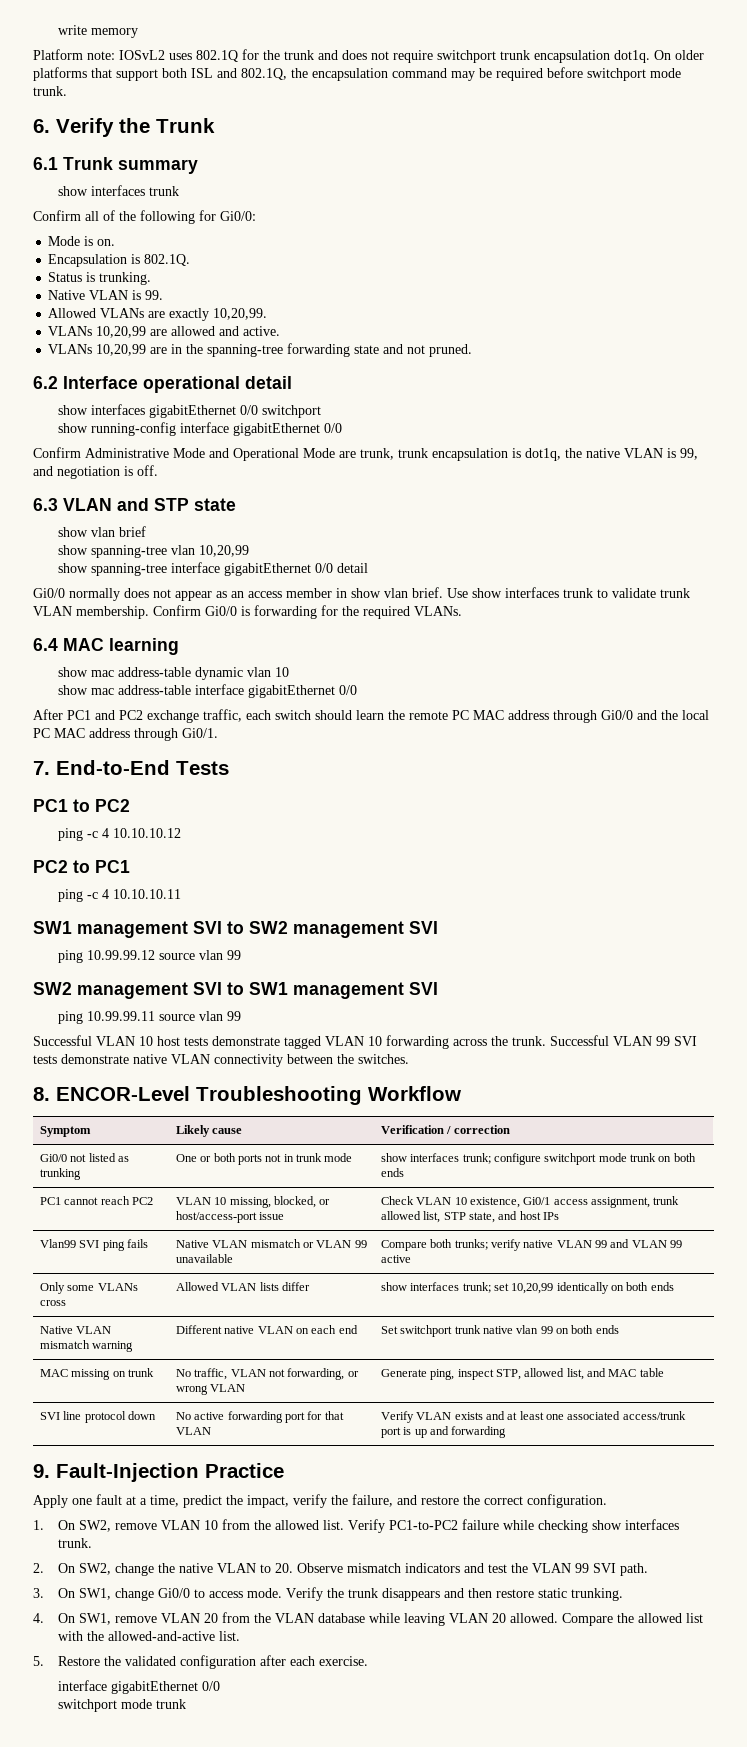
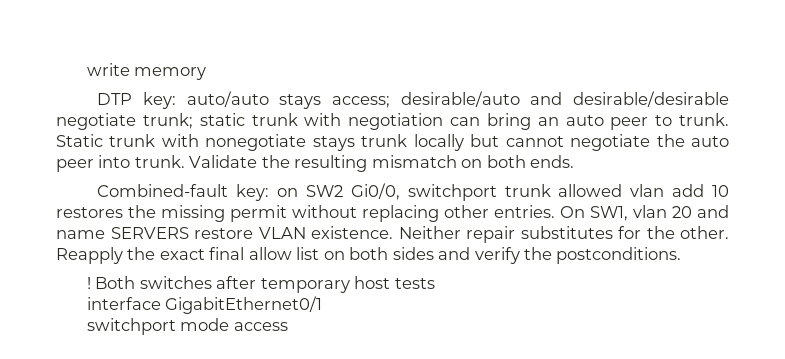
[33,49,704,63] [33,67,681,81] [33,86,67,96] [33,118,215,137] [33,157,198,174] [57,185,179,196] [33,210,256,224] [48,236,116,246] [48,254,191,267] [48,272,152,285] [48,290,164,300] [48,308,268,321] [48,326,281,338] [48,343,473,357] [33,376,292,393] [57,404,321,418] [57,422,342,436] [33,447,698,461] [33,465,158,479] [33,498,236,511] [57,526,146,537] [57,545,249,558] [57,562,368,576] [33,587,690,601] [33,605,462,619] [33,638,179,655] [57,667,289,680] [57,684,357,698] [33,709,709,723] [33,728,218,741] [33,760,229,775] [33,799,130,812] [57,828,181,841] [33,860,130,873] [57,889,181,902] [33,921,438,938] [57,950,241,963] [33,982,438,999] [57,1011,241,1024] [33,1035,697,1049] [33,1054,409,1067] [33,1086,461,1105] [39,1126,91,1137] [175,1125,243,1137] [380,1125,510,1134] [39,1153,129,1162] [39,1168,81,1180] [175,1153,353,1165] [380,1153,696,1165] [380,1168,404,1177] [39,1196,153,1205] [175,1196,331,1208] [175,1211,285,1223] [380,1196,680,1208] [380,1211,560,1223] [39,1239,148,1251] [175,1239,367,1248] [175,1254,233,1263] [380,1239,683,1251] [380,1255,411,1263] [39,1282,138,1294] [39,1300,66,1306] [175,1282,310,1291] [380,1282,674,1294] [39,1326,112,1334] [39,1340,134,1352] [175,1325,358,1334] [380,1325,619,1337] [39,1368,154,1380] [175,1368,359,1380] [175,1384,246,1395] [380,1368,664,1380] [39,1411,156,1423] [175,1411,344,1423] [175,1427,211,1435] [380,1411,686,1423] [380,1426,507,1438] [33,1463,284,1482] [33,1494,607,1508] [33,1519,679,1533] [57,1538,92,1548] [33,1563,648,1576] [33,1587,623,1601] [33,1612,703,1626] [57,1631,240,1641] [33,1655,368,1669] [57,1680,220,1694] [57,1699,186,1712] Platform note: IOSvL2 uses 802.1Q for the trunk and does not require switchport trunk encapsulation dot1q. On older platforms that support both ISL and 802.1Q, the encapsulation command may be required before switchport mode trunk. // 6. Verify the Trunk // 6.1 Trunk summary // show interfaces trunk // Confirm all of the following for Gi0/0: // Mode is on. // Encapsulation is 802.1Q. // Status is trunking. // Native VLAN is 99. // Allowed VLANs are exactly 10,20,99. // VLANs 10,20,99 are allowed and active. // VLANs 10,20,99 are in the spanning-tree forwarding state and not pruned. // 6.2 Interface operational detail // show interfaces gigabitEthernet 0/0 switchport // show running-config interface gigabitEthernet 0/0 // Confirm Administrative Mode and Operational Mode are trunk, trunk encapsulation is dot1q, the native VLAN is 99, and negotiation is off. // 6.3 VLAN and STP state // show vlan brief // show spanning-tree vlan 10,20,99 // show spanning-tree interface gigabitEthernet 0/0 detail // Gi0/0 normally does not appear as an access member in show vlan brief. Use show interfaces trunk to validate trunk VLAN membership. Confirm Gi0/0 is forwarding for the required VLANs. // 6.4 MAC learning // show mac address-table dynamic vlan 10 // show mac address-table interface gigabitEthernet 0/0 // After PC1 and PC2 exchange traffic, each switch should learn the remote PC MAC address through Gi0/0 and the local PC MAC address through Gi0/1. // 7. End-to-End Tests // PC1 to PC2 // ping -c 4 10.10.10.12 // PC2 to PC1 // ping -c 4 10.10.10.11 // SW1 management SVI to SW2 management SVI // ping 10.99.99.12 source vlan 99 // SW2 management SVI to SW1 management SVI // ping 10.99.99.11 source vlan 99 // Successful VLAN 10 host tests demonstrate tagged VLAN 10 forwarding across the trunk. Successful VLAN 99 SVI tests demonstrate native VLAN connectivity between the switches. // 8. ENCOR-Level Troubleshooting Workflow // Symptom | Likely cause | Verification / correction // Gi0/0 not listed as trunking | One or both ports not in trunk mode | show interfaces trunk; configure switchport mode trunk on both ends // PC1 cannot reach PC2 | VLAN 10 missing, blocked, or host/access-port issue | Check VLAN 10 existence, Gi0/1 access assignment, trunk allowed list, STP state, and host IPs // Vlan99 SVI ping fails | Native VLAN mismatch or VLAN 99 unavailable | Compare both trunks; verify native VLAN 99 and VLAN 99 active // Only some VLANs cross | Allowed VLAN lists differ | show interfaces trunk; set 10,20,99 identically on both ends // Native VLAN mismatch warning | Different native VLAN on each end | Set switchport trunk native vlan 99 on both ends // MAC missing on trunk | No traffic, VLAN not forwarding, or wrong VLAN | Generate ping, inspect STP, allowed list, and MAC table // SVI line protocol down | No active forwarding port for that VLAN | Verify VLAN exists and at least one associated access/trunk port is up and forwarding // 9. Fault-Injection Practice // Apply one fault at a time, predict the impact, verify the failure, and restore the correct configuration. // 1. On SW2, remove VLAN 10 from the allowed list. Verify PC1-to-PC2 failure while checking show interfaces trunk. // 2. On SW2, change the native VLAN to 20. Observe mismatch indicators and test the VLAN 99 SVI path. // 3. On SW1, change Gi0/0 to access mode. Verify the trunk disappears and then restore static trunking. // 4. On SW1, remove VLAN 20 from the VLAN database while leaving VLAN 20 allowed. Compare the allowed list with the allowed-and-active list. // 5. Restore the validated configuration after each exercise. // interface gigabitEthernet 0/0 // switchport mode trunk -> [97,91,730,109] [56,113,730,130] [56,134,729,151] [56,155,575,172] [97,183,730,201] [56,205,729,222] [56,226,729,243] [56,247,682,264] [86,276,435,293] [86,296,323,314] [86,318,288,335] DTP key: auto/auto stays access; desirable/auto and desirable/desirable negotiate trunk; static trunk with negotiation can bring an auto peer to trunk. Static trunk with nonegotiate stays trunk locally but cannot negotiate the auto peer into trunk. Validate the resulting mismatch on both ends. // Combined-fault key: on SW2 Gi0/0, switchport trunk allowed vlan add 10 restores the missing permit without replacing other entries. On SW1, vlan 20 and name SERVERS restore VLAN existence. Neither repair substitutes for the other. Reapply the exact final allow list on both sides and verify the postconditions. // ! Both switches after temporary host tests // interface GigabitEthernet0/1 // switchport mode access

